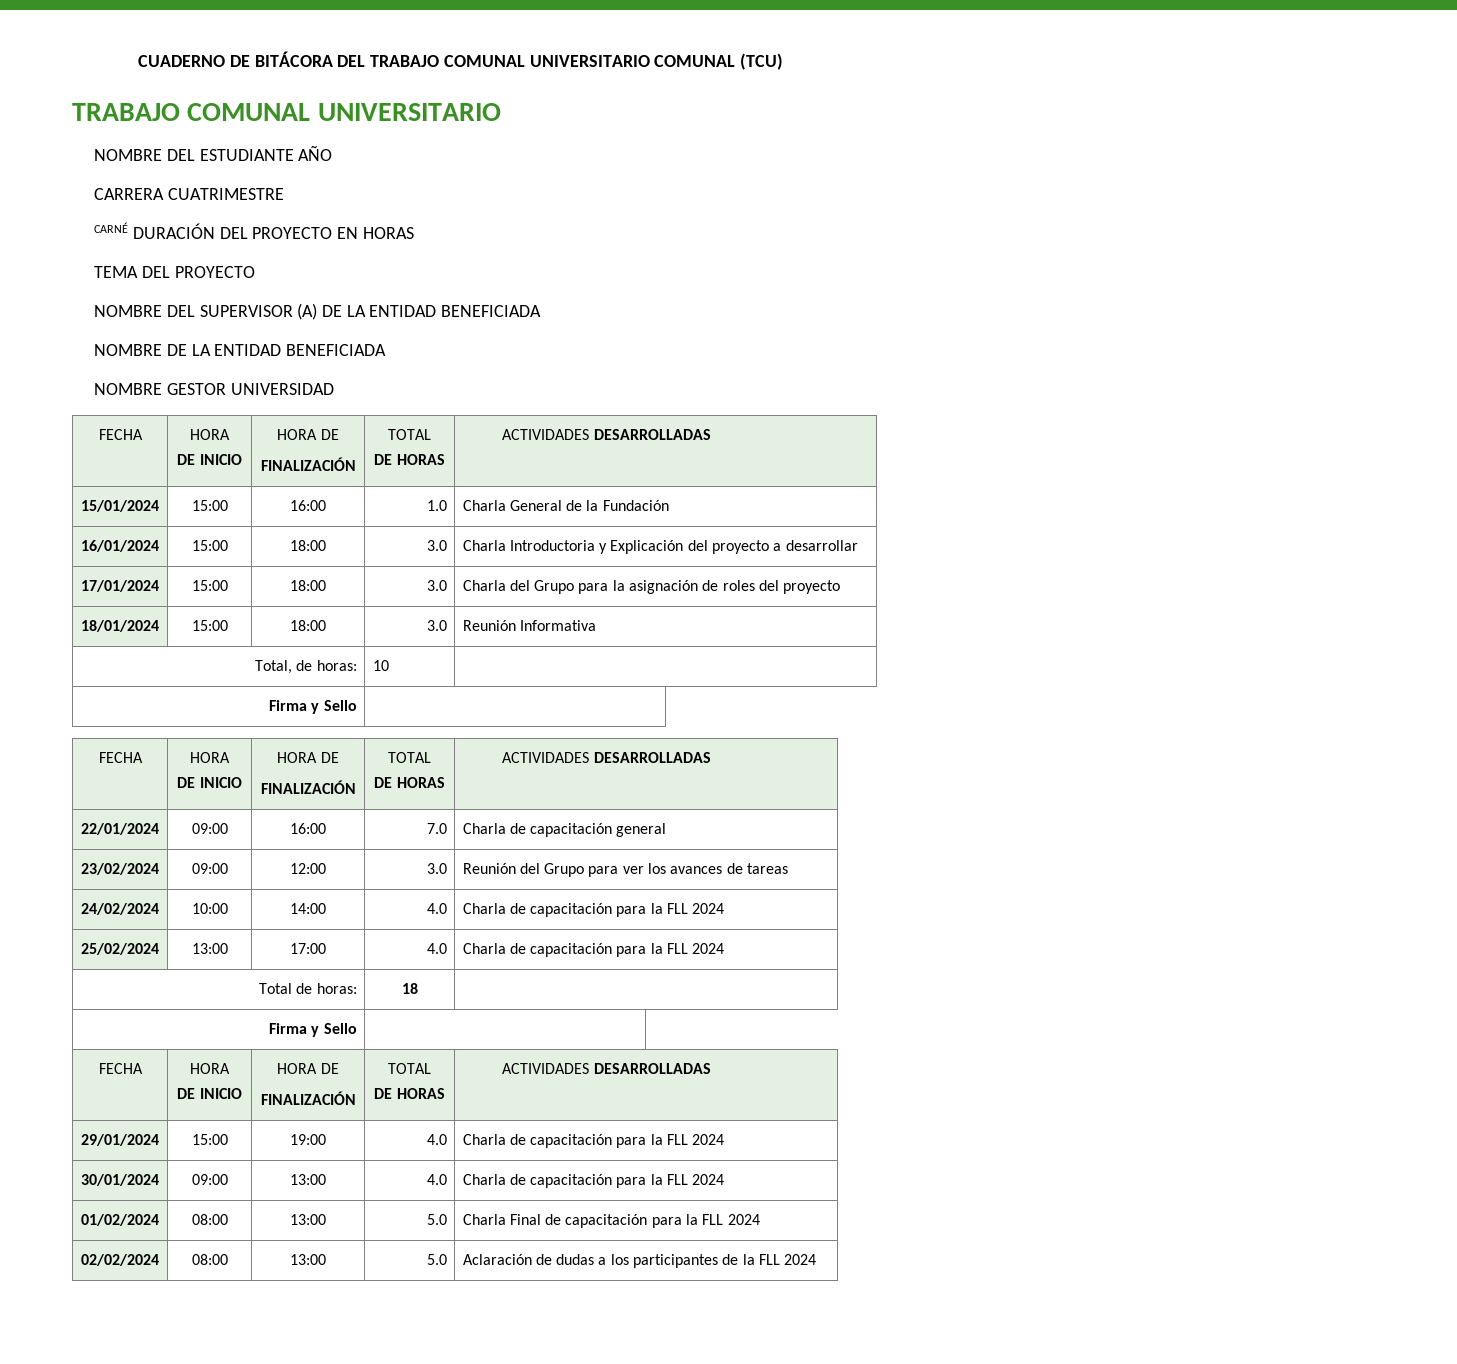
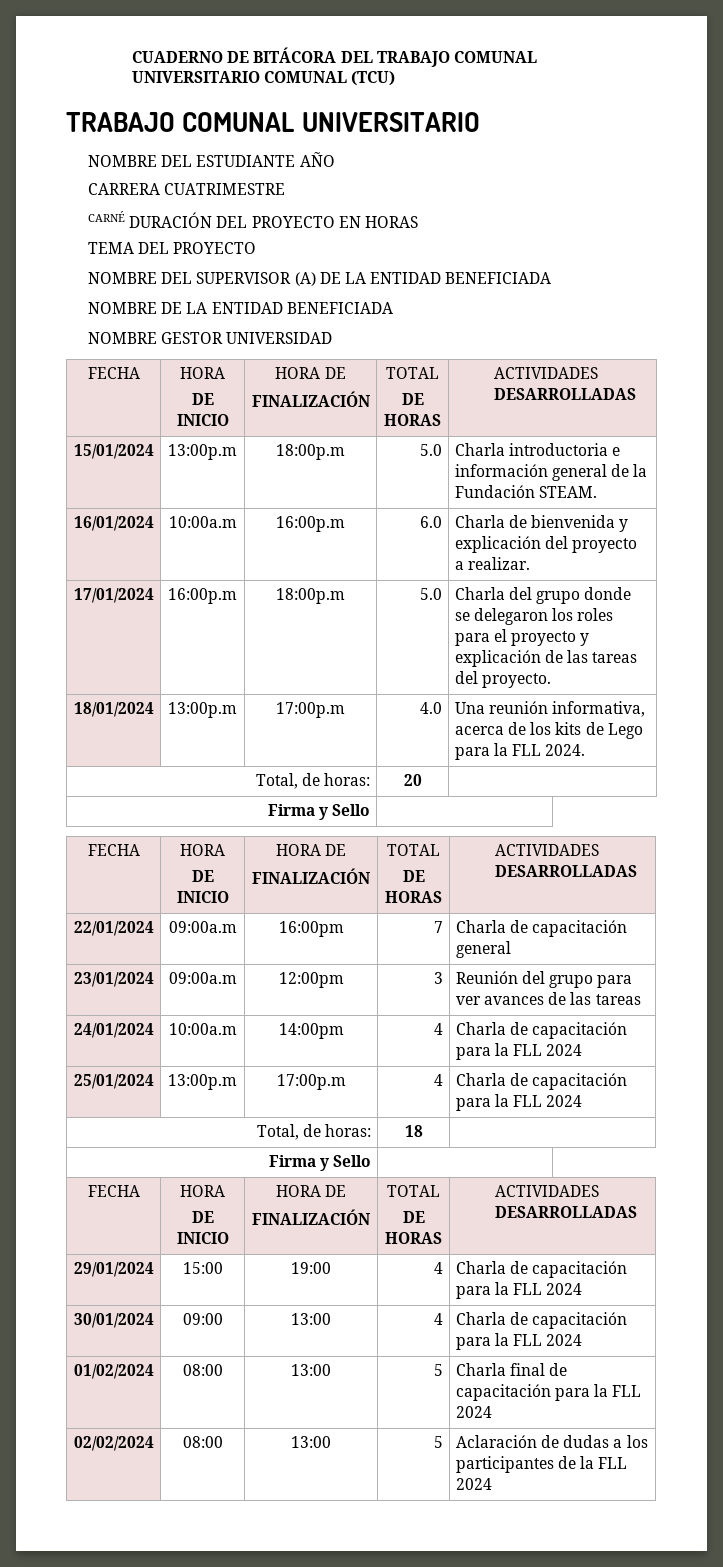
[191,500,228,511] [290,500,326,511] [426,500,447,511] [462,500,562,511] 15:00 | 16:00 | 1.0 | Charla General -> [168,444,237,460] [276,444,345,460] [420,444,443,456] [454,443,621,456] [454,464,607,481] 13:00p.m | 18:00p.m | 5.0 | Charla introductoria e información general
(669, 505) none -> [538,486,597,498] STEAM.
[191,540,228,551] [290,540,326,551] [426,540,447,551] [462,540,684,554] 15:00 | 18:00 | 3.0 | Charla Introductoria y Explicación -> [168,516,237,528] [276,516,345,532] [420,516,443,528] [454,515,629,532] [454,536,541,553] 10:00a.m | 16:00p.m | 6.0 | Charla de bienvenida y explicación
[785,540,858,551] desarrollar -> [467,557,530,570] realizar.
[191,580,228,591] [290,580,326,591] [426,580,447,591] 15:00 | 18:00 | 3.0 -> [168,588,237,604] [276,588,345,604] [420,588,443,600] 16:00p.m | 18:00p.m | 5.0
[534,580,841,594] [81,620,159,632] [191,620,228,631] [290,620,326,631] [426,620,447,631] [462,620,596,631] [254,660,357,674] [372,660,389,671] Grupo para la asignación de roles del proyecto // 18/01/2024 | 15:00 | 18:00 | 3.0 | Reunión Informativa // Total, de horas: | 10 -> [536,587,632,604] [454,608,614,625] [454,629,590,646] [454,650,638,667] [454,671,551,688] [73,702,154,717] [168,702,237,718] [276,702,345,718] [420,702,443,714] [454,701,646,717] [454,722,643,739] [454,743,586,760] [255,773,371,789] [403,774,422,786] grupo donde se delegaron los roles para el proyecto y explicación de las tareas del proyecto. // 18/01/2024 | 13:00p.m | 17:00p.m | 4.0 | Una reunión informativa, acerca de los kits de Lego para la FLL 2024. // Total, de horas: | 20
[191,823,228,834] [290,823,326,834] [426,823,447,834] 09:00 | 16:00 | 7.0 -> [168,921,237,933] [278,921,344,937] [434,921,444,933] 09:00a.m | 16:00pm | 7
[81,863,159,875] [191,863,228,874] [290,863,326,874] [426,863,447,874] 23/02/2024 | 09:00 | 12:00 | 3.0 -> [73,972,154,987] [168,972,237,984] [278,972,344,988] [434,972,444,984] 23/01/2024 | 09:00a.m | 12:00pm | 3
[544,863,585,877] Grupo -> [549,975,594,988] grupo
[648,863,667,874] los -> (481, 1000) none
(743, 868) none -> [570,992,592,1005] las
[81,903,159,915] [191,903,228,914] [290,903,326,914] [426,903,447,914] [462,903,725,917] [81,943,159,955] [191,943,228,954] [290,943,326,954] [426,943,447,954] [462,943,725,957] [258,983,292,994] 24/02/2024 | 10:00 | 14:00 | 4.0 | Charla de capacitación para la FLL 2024 // 25/02/2024 | 13:00 | 17:00 | 4.0 | Charla de capacitación para la FLL 2024 // Total -> [73,1023,154,1038] [168,1023,237,1035] [278,1023,344,1039] [434,1023,444,1035] [455,1022,628,1039] [455,1043,583,1060] [73,1074,154,1089] [168,1074,237,1090] [276,1074,346,1090] [434,1074,444,1086] [455,1073,628,1090] [455,1094,583,1111] [256,1124,299,1140] 24/01/2024 | 10:00a.m | 14:00pm | 4 | Charla de capacitación para la FLL 2024 // 25/01/2024 | 13:00p.m | 17:00p.m | 4 | Charla de capacitación para la FLL 2024 // Total,
[426,1134,447,1145] 4.0 -> [434,1262,444,1274] 4
[426,1174,447,1185] 4.0 -> [434,1313,444,1325] 4
[426,1214,447,1225] [462,1214,541,1225] 5.0 | Charla Final -> [434,1364,444,1376] [455,1363,545,1376] 5 | Charla final
[426,1254,447,1265] 5.0 -> [434,1436,444,1448] 5

